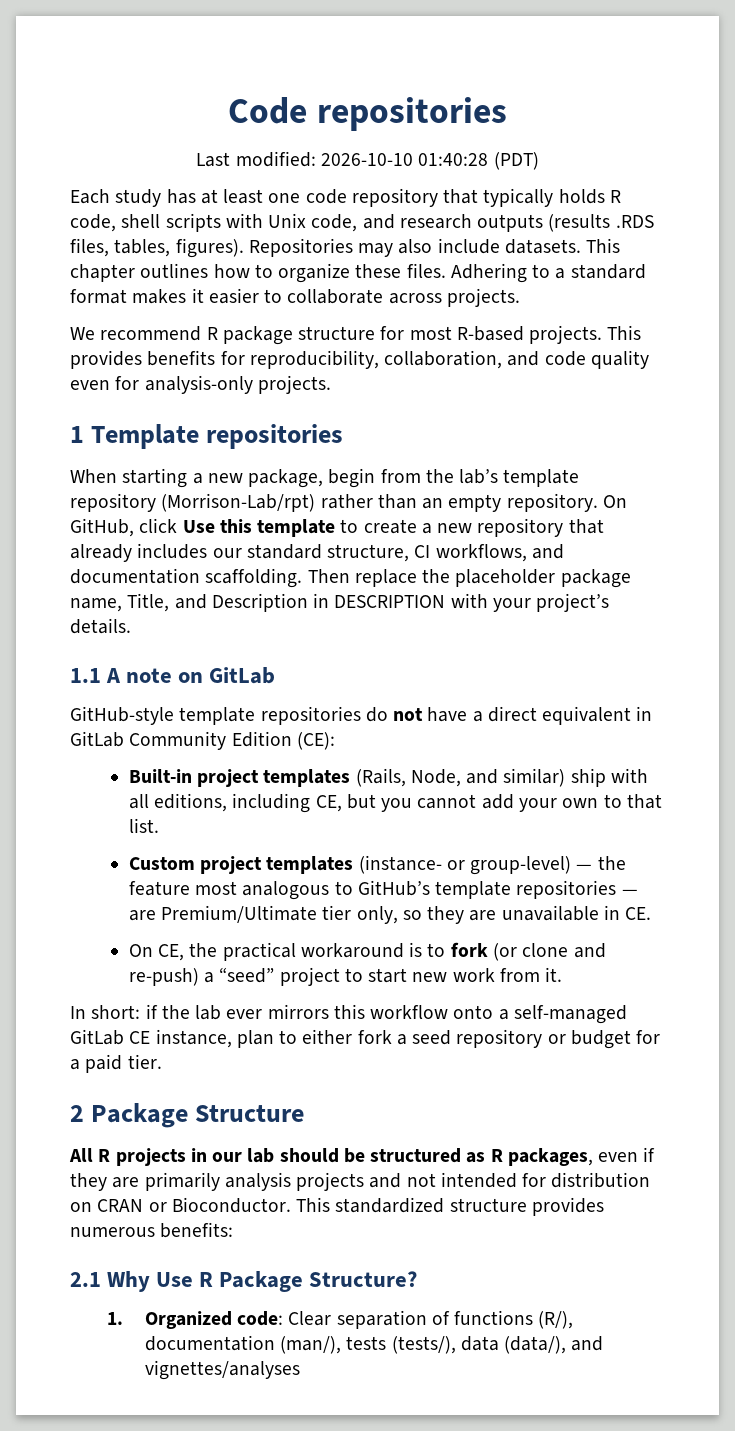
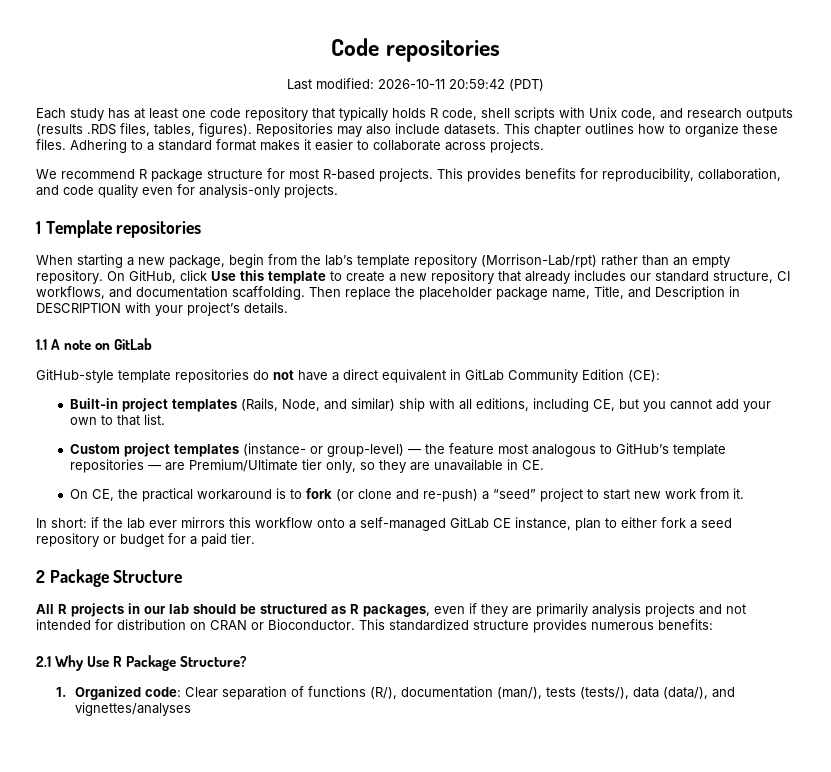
[321,153,489,166] 2026-10-10 01:40:28 -> [378,78,505,89] 2026-10-11 20:59:42

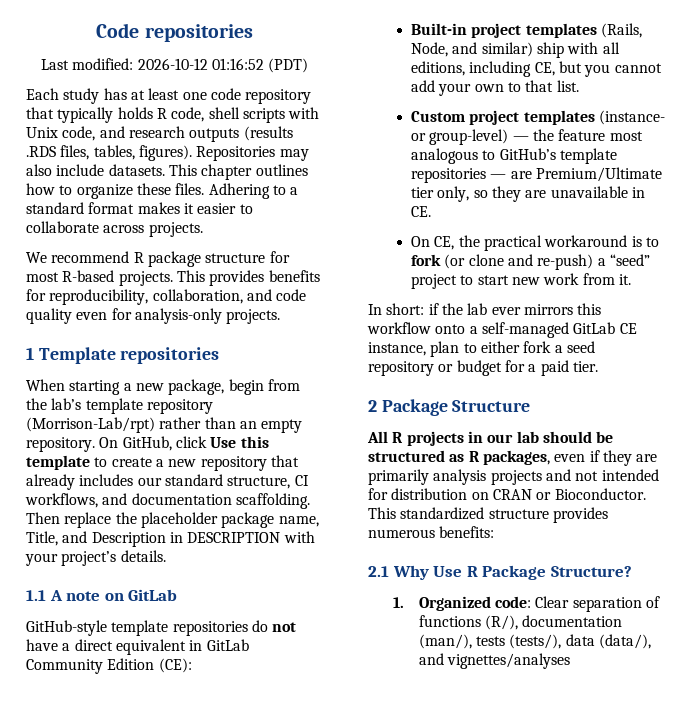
[378,78,505,89] 2026-10-11 20:59:42 -> [137,58,264,70] 2026-10-12 01:16:52

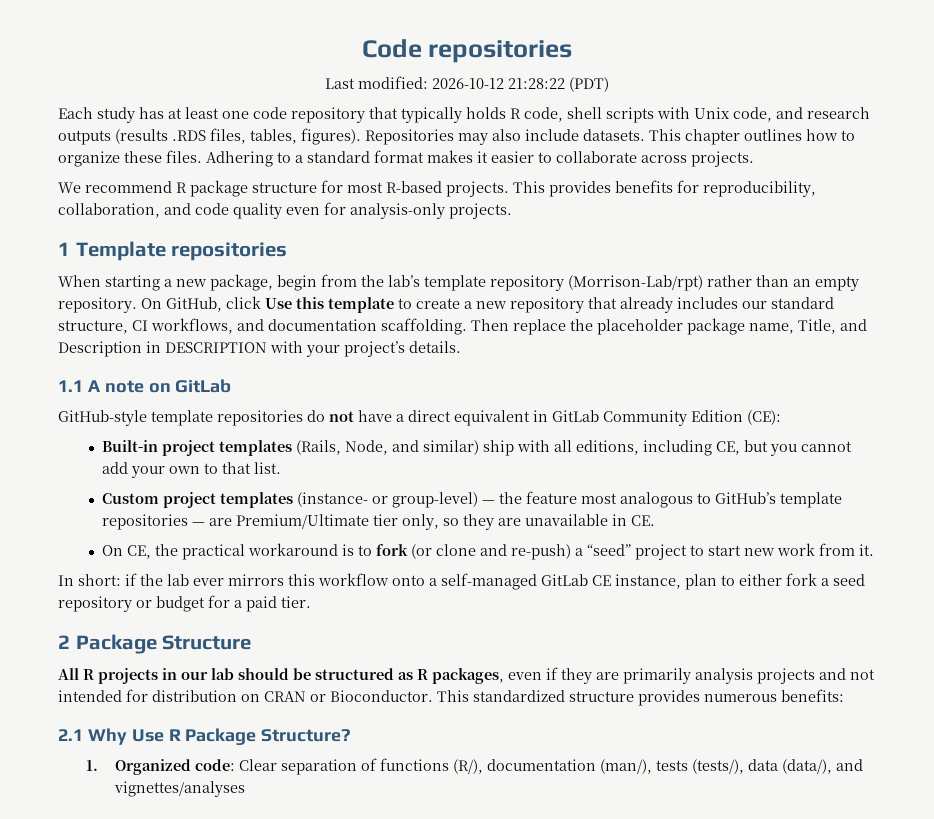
[211,58,264,70] 01:16:52 -> [508,78,565,89] 21:28:22

